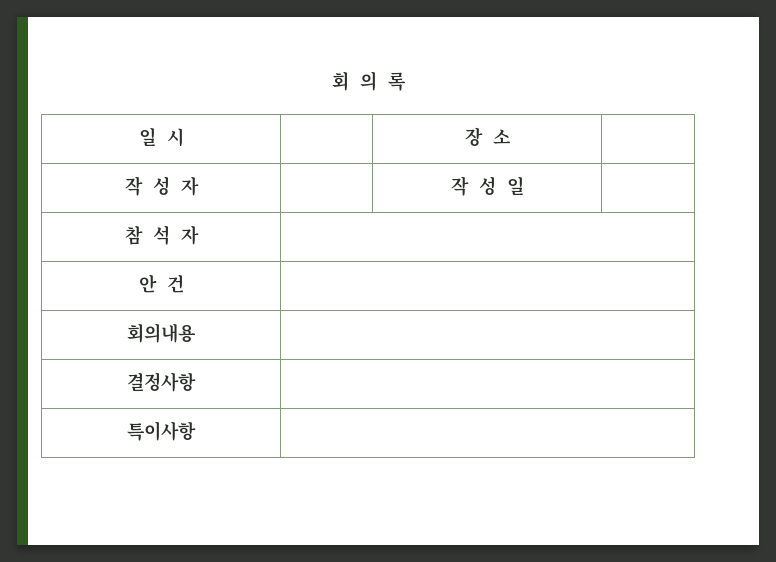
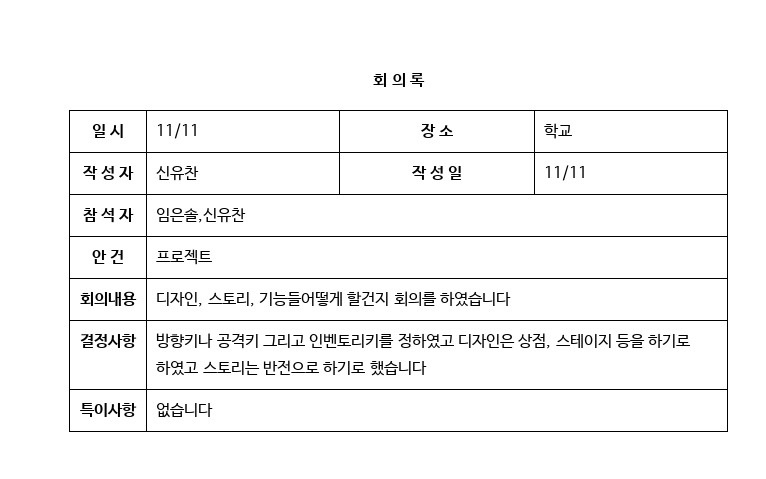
(184, 137) none -> [156,123,200,139] 11/11
(511, 136) none -> [544,123,573,139] 학교
(199, 186) none -> [156,166,200,181] 신유찬
(524, 185) none -> [544,165,588,181] 11/11
(199, 235) none -> [156,208,247,223] 임은솔,신유찬
(184, 283) none -> [156,249,213,265] 프로젝트
[127,372,196,392] // 결정사항 | -> [156,291,511,307] [80,333,137,348] [156,333,691,349] [156,360,427,376] 디자인, 스토리, 기능들어떻게 할건지 회의를 하였습니다 // 결정사항 | 방향키나 공격키 그리고 인벤토리키를 정하였고 디자인은 상점, 스테이지 등을 하기로 하였고 스토리는 반전으로 하기로 했습니다
(196, 431) none -> [156,403,214,418] 없습니다

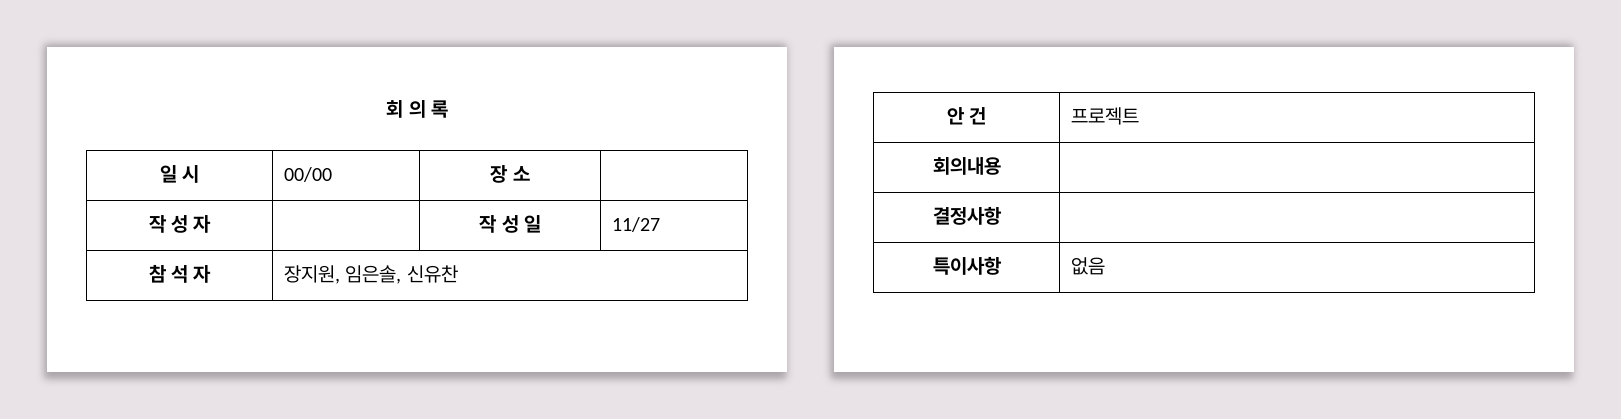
[156,123,200,139] 11/11 -> [283,167,332,182] 00/00
[544,123,573,139] 학교 -> (530, 173) none
[156,166,200,181] 신유찬 -> (212, 224) none
[544,165,588,181] 11/11 -> [611,217,660,232] 11/27
[156,208,247,223] 임은솔,신유찬 -> [283,265,458,284] 장지원, 임은솔, 신유찬
[156,291,511,307] [80,333,137,348] [156,333,691,349] [156,360,427,376] 디자인, 스토리, 기능들어떻게 할건지 회의를 하였습니다 // 결정사항 | 방향키나 공격키 그리고 인벤토리키를 정하였고 디자인은 상점, 스테이지 등을 하기로 하였고 스토리는 반전으로 하기로 했습니다 -> [932,206,1002,225] // 결정사항 |
[156,403,214,418] 없습니다 -> [1070,257,1105,275] 없음

